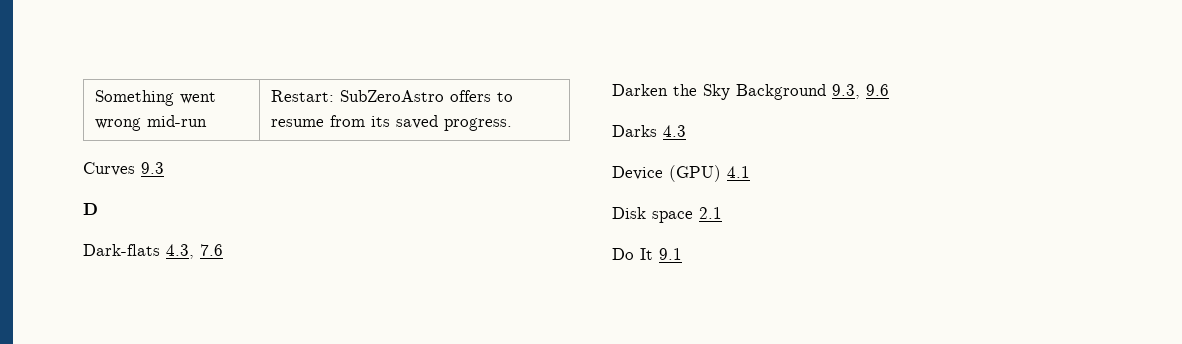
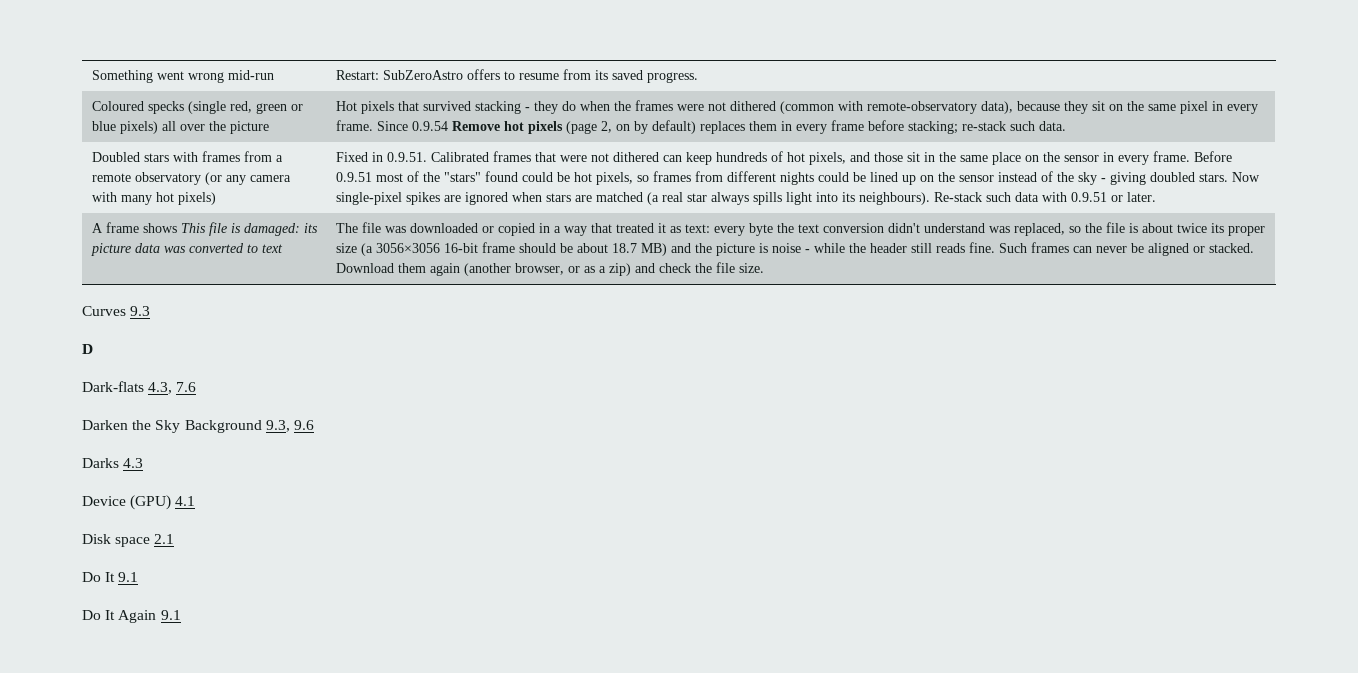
(512, 124) none -> [91,101,303,114] [91,121,269,134] [335,100,1258,114] [335,120,1066,134] [91,151,283,162] [91,172,291,185] [91,192,216,205] [335,151,1232,165] [335,171,1260,185] [335,192,1156,205] [91,222,318,236] [90,243,283,256] [335,222,1265,236] [335,242,1254,256] [335,262,764,276] // Coloured specks (single red, green or blue pixels) all over the picture | Hot pixels that survived stacking - they do when the frames were not dithered (common with remote-observatory data), because they sit on the same pixel in every frame. Since 0.9.54 Remove hot pixels (page 2, on by default) replaces them in every frame before stacking; re-stack such data. // Doubled stars with frames from a remote observatory (or any camera with many hot pixels) | Fixed in 0.9.51. Calibrated frames that were not dithered can keep hundreds of hot pixels, and those sit in the same place on the sensor in every frame. Before 0.9.51 most of the "stars" found could be hot pixels, so frames from different nights could be lined up on the sensor instead of the sky - giving doubled stars. Now single-pixel spikes are ignored when stars are matched (a real star always spills light into its neighbours). Re-stack such data with 0.9.51 or later. // A frame shows This file is damaged: its picture data was converted to text | The file was downloaded or copied in a way that treated it as text: every byte the text conversion didn't understand was replaced, so the file is about twice its proper size (a 3056×3056 16-bit frame should be about 18.7 MB) and the picture is noise - while the header still reads fine. Such frames can never be aligned or stacked. Download them again (another browser, or as a zip) and check the file size.
(682, 254) none -> [82,610,181,623] // Do It Again 9.1

